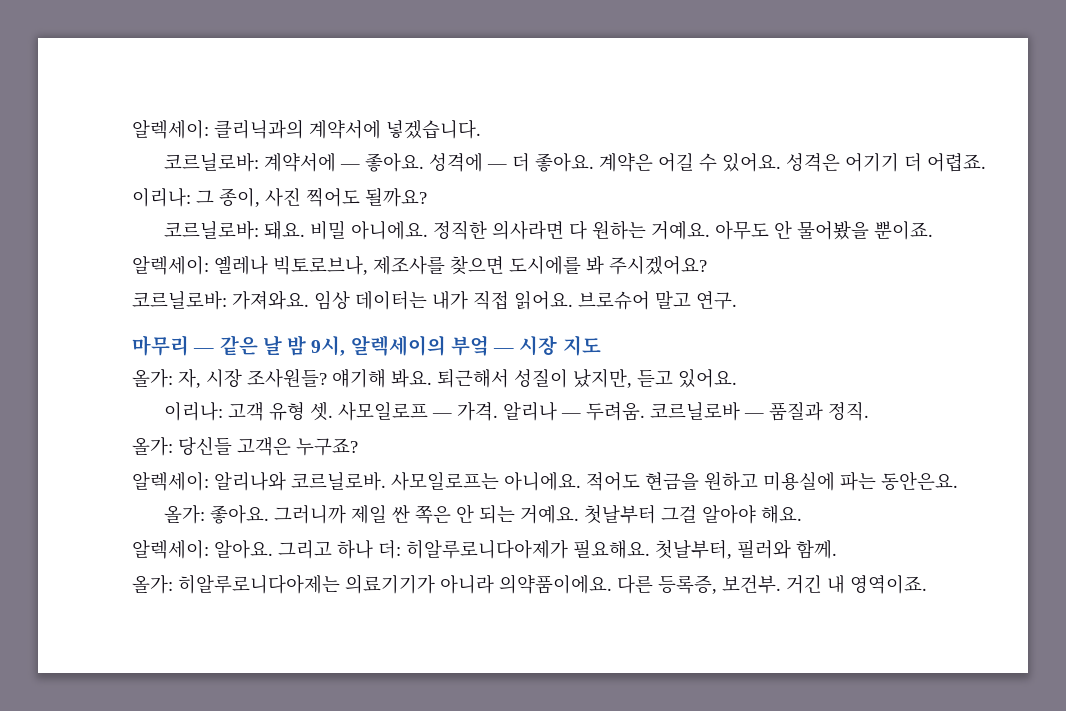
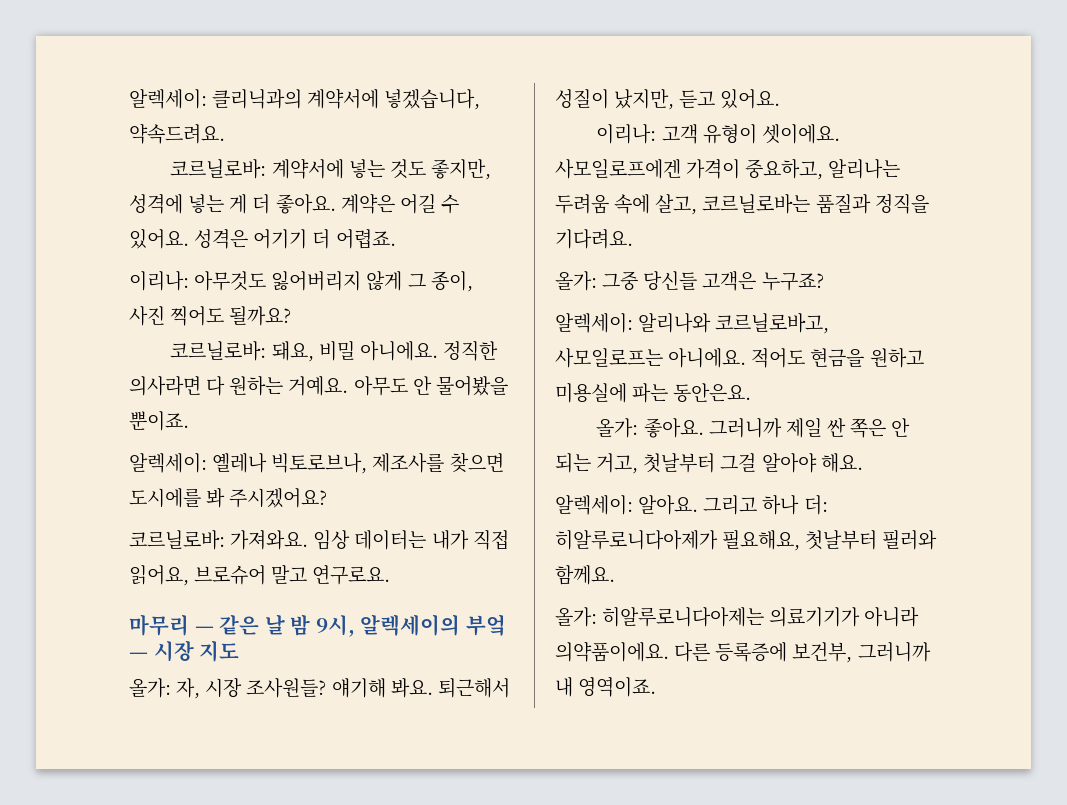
[386,119,481,139] 넣겠습니다. -> [384,89,481,110] [129,123,225,144] 넣겠습니다, 약속드려요.
[339,153,507,172] — 좋아요. 성격에 — -> [348,159,491,180] [129,194,248,214] 넣는 것도 좋지만, 성격에 넣는 게
(191, 197) none -> [194,271,403,291] 아무것도 잃어버리지 않게
[263,221,305,240] 돼요. -> [271,341,314,362] 돼요,
[514,291,573,310] 읽어요. -> [129,565,189,586] 읽어요,
[696,291,737,310] 연구. -> [312,565,391,585] 연구로요.
[268,402,869,421] [132,437,173,456] 유형 셋. 사모일로프 — 가격. 알리나 — 두려움. 코르닐로바 — 품질과 정직. // 올가: -> [702,124,840,144] [555,159,901,180] [555,194,929,215] [555,229,633,249] [555,271,639,291] 유형이 셋이에요. 사모일로프에겐 가격이 중요하고, 알리나는 두려움 속에 살고, 코르닐로바는 품질과 정직을 기다려요. // 올가: 그중
[291,472,386,491] 코르닐로바. -> [715,313,830,334] 코르닐로바고,
[519,505,579,524] 거예요. -> [596,453,639,474] 거고,
[573,539,837,559] 필요해요. 첫날부터, 필러와 함께. -> [722,529,938,551] [555,565,615,585] 필요해요, 첫날부터 필러와 함께요.
[658,575,822,594] 등록증, 보건부. 거긴 -> [715,642,931,663] 등록증에 보건부, 그러니까

